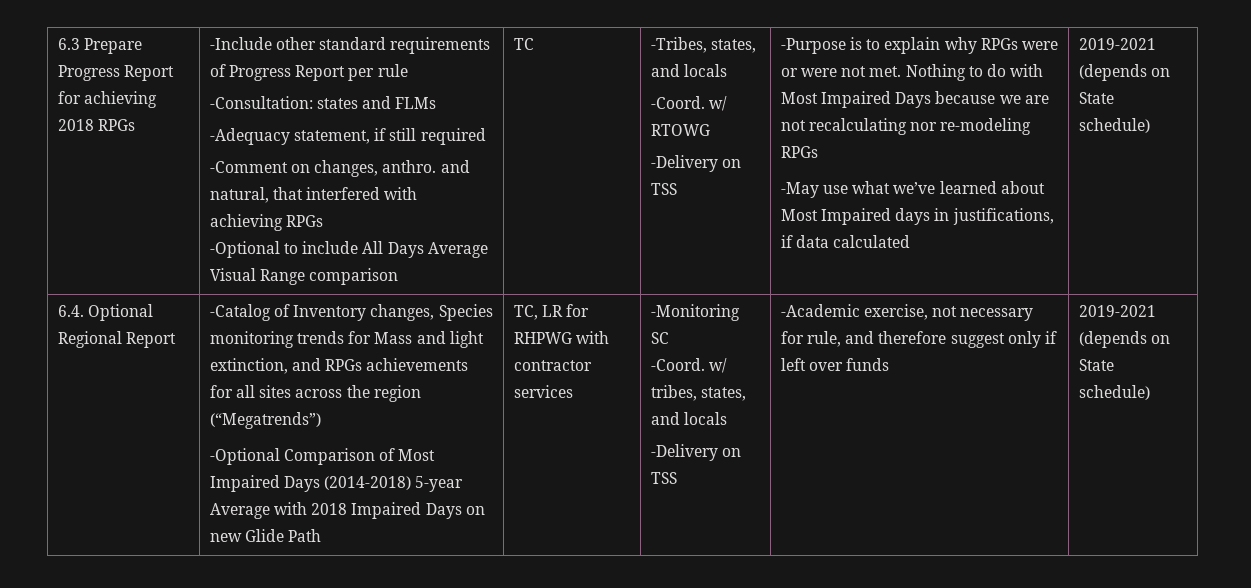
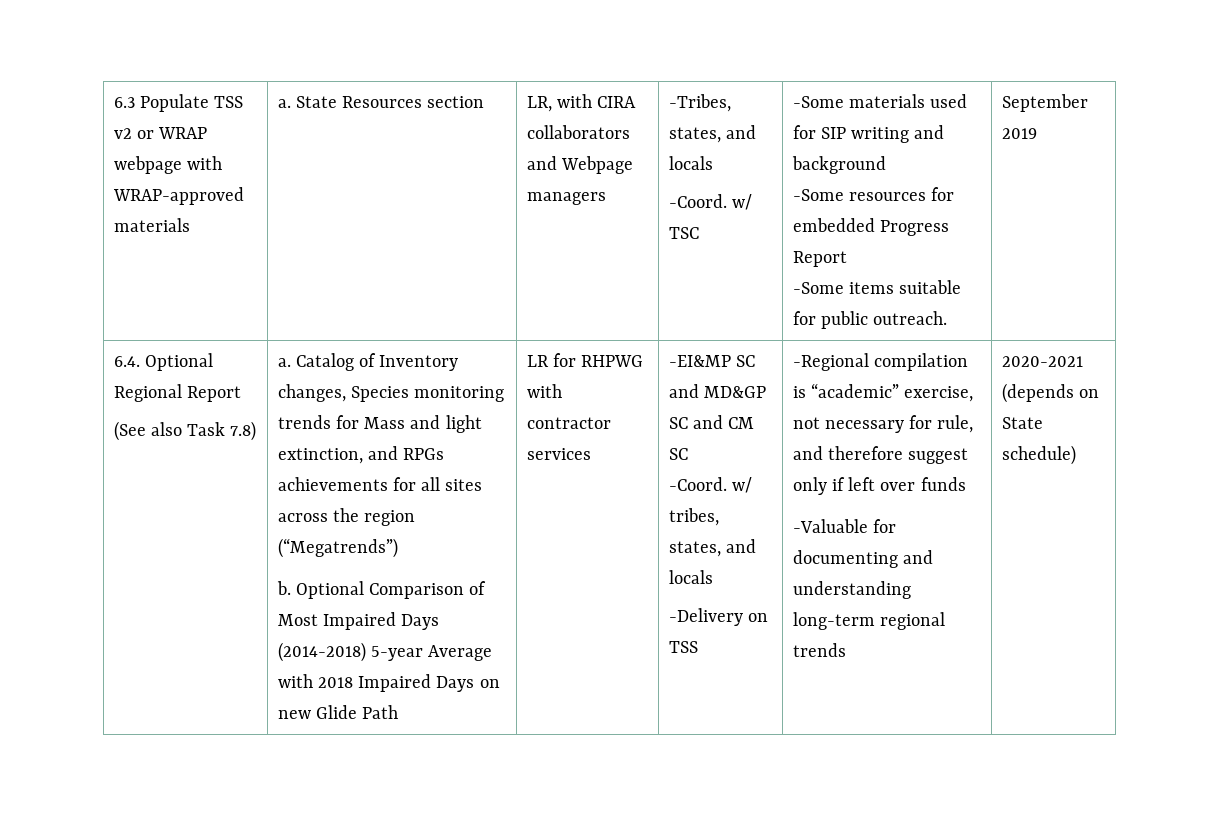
[84,38,143,54] [57,65,175,81] [57,91,158,108] [57,119,136,131] [209,37,491,54] [209,64,408,81] [209,96,437,109] [209,128,486,145] [209,160,470,177] [209,187,418,203] [209,214,324,231] [209,241,488,258] [209,268,399,285] [513,38,534,50] Prepare Progress Report for achieving 2018 RPGs | -Include other standard requirements of Progress Report per rule // -Consultation: states and FLMs // -Adequacy statement, if still required // -Comment on changes, anthro. and natural, that interfered with achieving RPGs // -Optional to include All Days Average Visual Range comparison | TC -> [139,94,244,112] [113,127,208,139] [113,156,222,174] [112,187,244,205] [113,218,190,232] [277,96,485,108] [526,94,637,112] [526,125,630,139] [526,156,633,174] [526,192,606,205] Populate TSS v2 or WRAP webpage with WRAP-approved materials | a. State Resources section | LR, with CIRA collaborators and Webpage managers
[650,124,710,136] [650,155,742,172] [650,183,677,195] [780,37,1058,54] [780,64,1044,81] [780,91,1049,108] [780,118,1032,135] [780,146,818,158] [780,181,1045,198] [780,208,1054,225] [780,235,911,248] [1078,38,1156,50] [1078,64,1171,81] [1078,92,1114,104] [1078,118,1150,133] [57,304,154,321] [57,331,177,348] [209,304,271,321] RTOWG // -Delivery on TSS | -Purpose is to explain why RPGs were or were not met. Nothing to do with Most Impaired Days because we are not recalculating nor re-modeling RPGs // -May use what we’ve learned about Most Impaired days in justifications, if data calculated | 2019-2021 (depends on State schedule) // 6.4. Optional Regional Report | -Catalog -> [668,227,699,239] [792,94,968,108] [792,125,945,143] [791,156,886,174] [792,187,955,201] [792,218,949,236] [792,251,847,267] [792,280,962,294] [792,311,948,329] [1001,94,1088,112] [1001,128,1037,139] [113,353,213,371] [113,384,241,402] [113,421,257,441] [277,353,354,371] TSC | -Some materials used for SIP writing and background // -Some resources for embedded Progress Report // -Some items suitable for public outreach. | September 2019 // 6.4. Optional Regional Report // (See also Task 7.8) | a. Catalog
[209,448,280,465] -Optional -> [276,581,364,599] b. Optional
[513,305,538,320] TC, -> (399, 712) none
[650,304,740,321] -Monitoring -> [668,355,755,367] [668,384,766,398] [668,415,755,429] -EI&MP SC and MD&GP SC and CM
[780,304,860,317] -Academic -> [792,353,968,371] [792,383,899,398] -Regional compilation is “academic”
[1078,305,1156,317] | 2019-2021 -> [792,519,896,533] [792,550,933,568] [792,581,911,599] [792,612,945,630] [792,643,846,657] [1001,356,1083,367] // -Valuable for documenting and understanding long-term regional trends | 2020-2021

